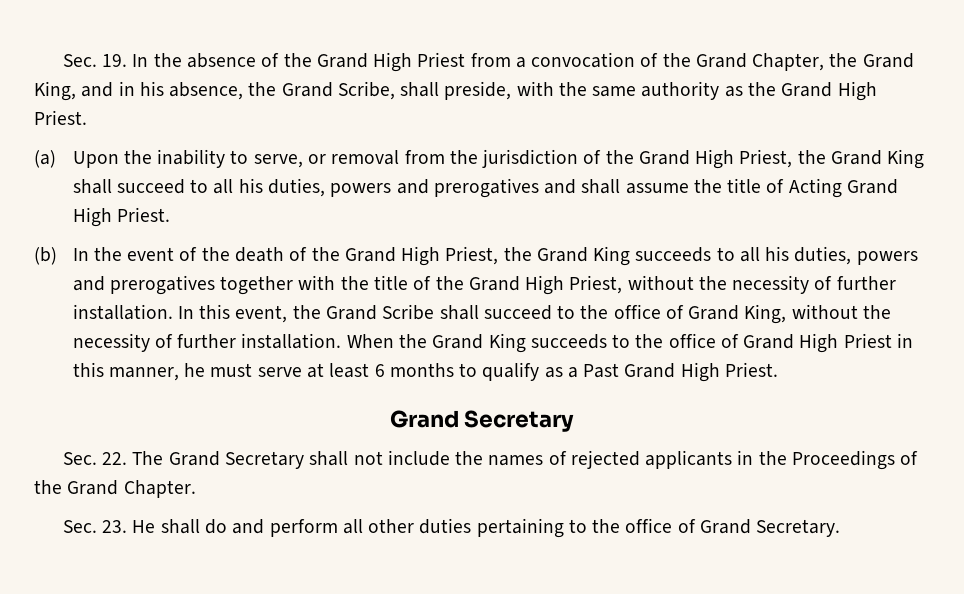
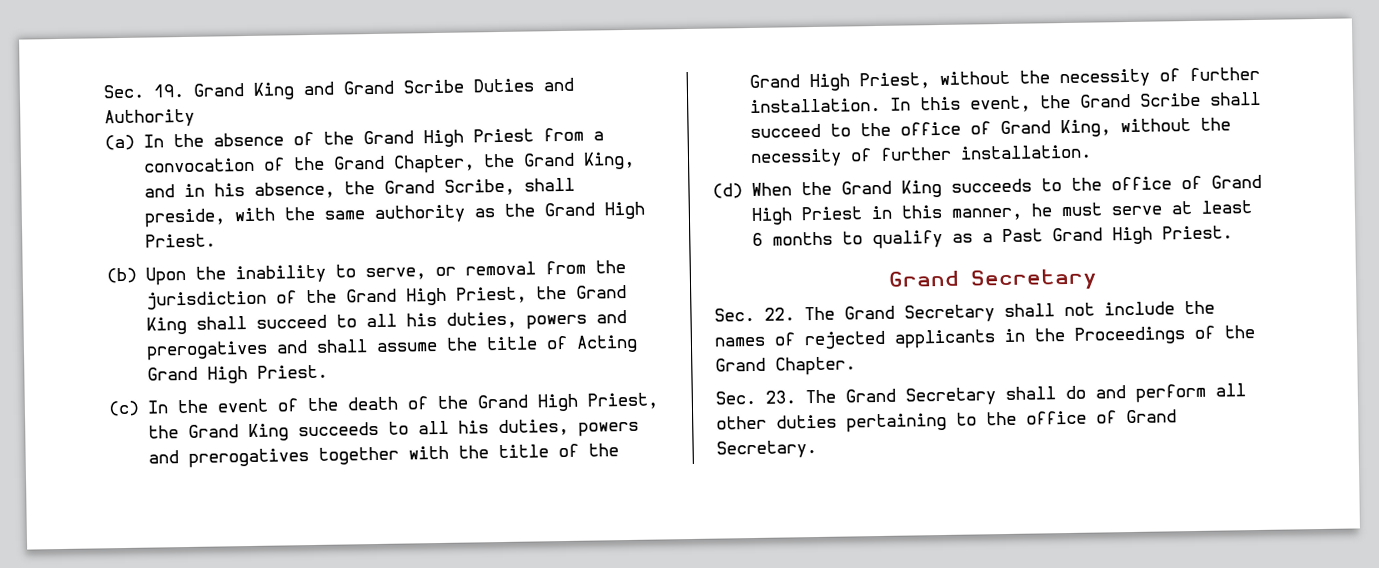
(128, 60) none -> [193,77,574,100] [104,108,195,128] [104,134,135,151] Grand King and Grand Scribe Duties and Authority // (a)
[34,150,56,168] (a) -> [106,267,137,284] (b)
[34,247,57,265] (b) -> [108,400,140,417] (c)
(342, 341) none -> [712,183,743,199] // (d)
[132,520,156,533] He -> [805,387,996,406] The Grand Secretary

